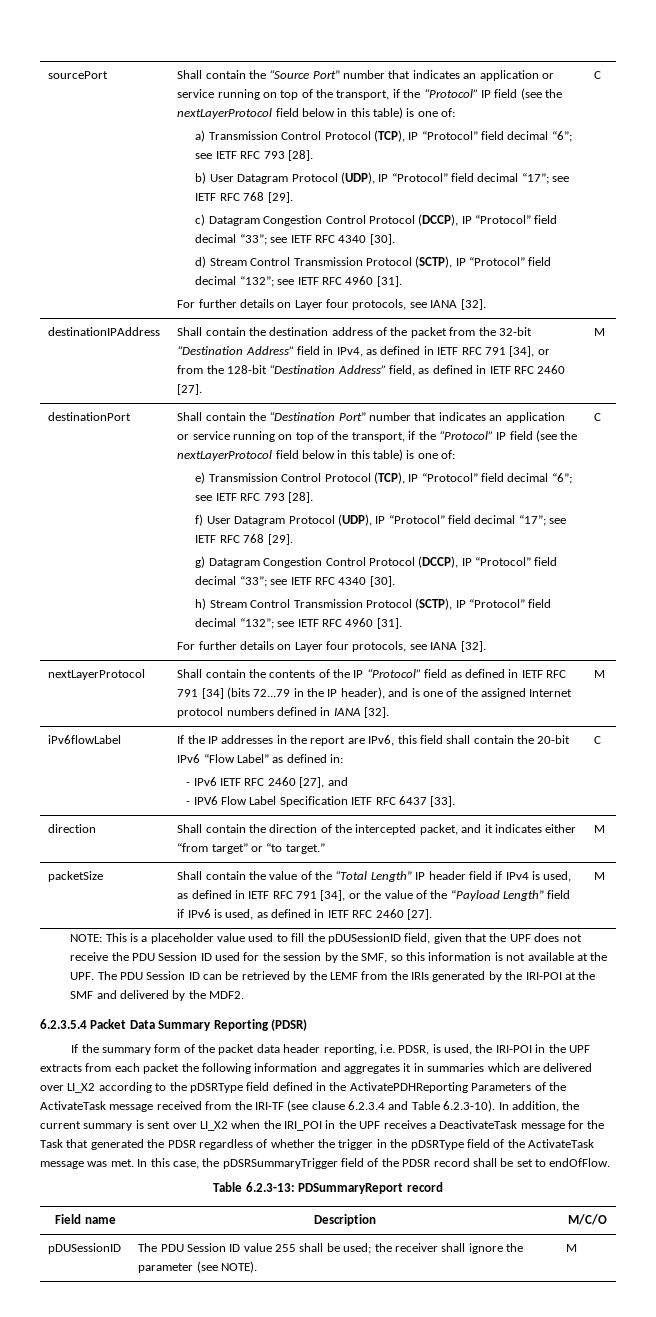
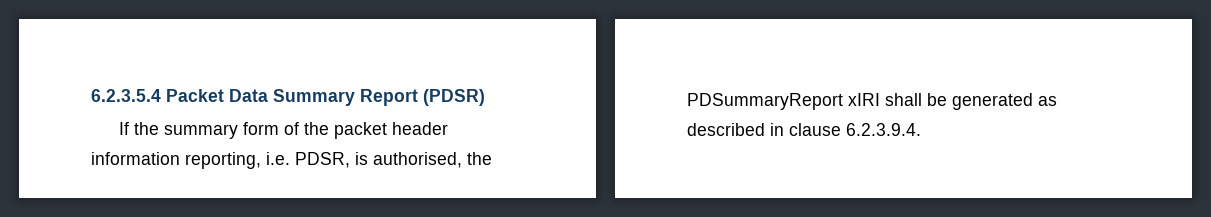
[48,71,109,79] [177,70,554,81] [177,88,563,100] [177,107,456,119] [195,130,572,142] [195,150,313,161] [195,172,570,184] [195,192,293,203] [195,214,558,226] [195,234,395,245] [195,256,552,268] [195,276,402,287] [177,299,486,310] [594,71,602,79] [48,327,161,336] [177,327,532,338] [177,346,550,357] [177,365,566,376] [177,384,203,395] [594,328,606,336] [48,412,132,421] [177,412,565,423] [177,430,578,442] [177,449,456,461] [195,472,572,484] [195,492,313,503] [195,514,567,526] [195,534,293,545] [195,556,558,568] [195,576,395,587] [195,598,552,610] [195,618,402,629] [177,641,486,652] [594,413,602,421] [48,669,146,680] [177,669,567,678] [177,687,573,699] [177,707,390,718] [594,670,606,678] [48,735,122,744] [177,735,571,746] [177,754,344,763] [186,777,348,788] [186,796,456,807] [594,736,602,744] [48,824,97,833] [177,824,577,835] [177,843,325,854] [594,825,606,833] [48,871,104,882] [177,871,572,882] [177,890,571,901] [177,909,432,920] [594,872,606,880] [70,933,582,944] [70,952,608,963] [70,971,596,982] [70,990,245,1001] sourcePort | Shall contain the “Source Port” number that indicates an application or service running on top of the transport, if the “Protocol” IP field (see the nextLayerProtocol field below in this table) is one of: // a) Transmission Control Protocol (TCP), IP “Protocol” field decimal “6”; see IETF RFC 793 [28]. // b) User Datagram Protocol (UDP), IP “Protocol” field decimal “17”; see IETF RFC 768 [29]. // c) Datagram Congestion Control Protocol (DCCP), IP “Protocol” field decimal “33”; see IETF RFC 4340 [30]. // d) Stream Control Transmission Protocol (SCTP), IP “Protocol” field decimal “132”; see IETF RFC 4960 [31]. // For further details on Layer four protocols, see IANA [32]. | C // destinationIPAddress | Shall contain the destination address of the packet from the 32-bit “Destination Address” field in IPv4, as defined in IETF RFC 791 [34], or from the 128-bit “Destination Address” field, as defined in IETF RFC 2460 [27]. | M // destinationPort | Shall contain the “Destination Port” number that indicates an application or service running on top of the transport, if the “Protocol” IP field (see the nextLayerProtocol field below in this table) is one of: // e) Transmission Control Protocol (TCP), IP “Protocol” field decimal “6”; see IETF RFC 793 [28]. // f) User Datagram Protocol (UDP), IP “Protocol” field decimal “17”; see IETF RFC 768 [29]. // g) Datagram Congestion Control Protocol (DCCP), IP “Protocol” field decimal “33”; see IETF RFC 4340 [30]. // h) Stream Control Transmission Protocol (SCTP), IP “Protocol” field decimal “132”; see IETF RFC 4960 [31]. // For further details on Layer four protocols, see IANA [32]. | C // nextLayerProtocol | Shall contain the contents of the IP “Protocol” field as defined in IETF RFC 791 [34] (bits 72...79 in the IP header), and is one of the assigned Internet protocol numbers defined in IANA [32]. | M // iPv6flowLabel | If the IP addresses in the report are IPv6, this field shall contain the 20-bit IPv6 “Flow Label” as defined in: // - IPv6 IETF RFC 2460 [27], and // - IPV6 Flow Label Specification IETF RFC 6437 [33]. | C // direction | Shall contain the direction of the intercepted packet, and it indicates either “from target” or “to target.” | M // packetSize | Shall contain the value of the “Total Length” IP header field if IPv4 is used, as defined in IETF RFC 791 [34], or the value of the “Payload Length” field if IPv6 is used, as defined in IETF RFC 2460 [27]. | M // NOTE: This is a placeholder value used to fill the pDUSessionID field, given that the UPF does not receive the PDU Session ID used for the session by the SMF, so this information is not available at the UPF. The PDU Session ID can be retrieved by the LEMF from the IRIs generated by the IRI-POI at the SMF and delivered by the MDF2. // -> (91, 95) none
[213,1019,269,1031] Reporting -> [360,89,418,106] Report
[256,1044,321,1053] data header -> [392,122,449,135] [91,152,180,165] header information
[444,1044,590,1055] [40,1063,593,1074] [40,1082,566,1093] [40,1100,580,1112] [40,1120,605,1131] [40,1139,594,1150] [40,1158,611,1169] [213,1182,443,1194] [55,1214,116,1224] [313,1214,376,1226] [567,1214,607,1225] [48,1243,122,1254] [138,1243,524,1254] [138,1261,257,1273] [566,1244,578,1252] used, the IRI-POI in the UPF extracts from each packet the following information and aggregates it in summaries which are delivered over LI_X2 according to the pDSRType field defined in the ActivatePDHReporting Parameters of the ActivateTask message received from the IRI-TF (see clause 6.2.3.4 and Table 6.2.3-10). In addition, the current summary is sent over LI_X2 when the IRI_POI in the UPF receives a DeactivateTask message for the Task that generated the PDSR regardless of whether the trigger in the pDSRType field of the ActivateTask message was met. In this case, the pDSRSummaryTrigger field of the PDSR record shall be set to endOfFlow. // Table 6.2.3-13: PDSummaryReport record // Field name | Description | M/C/O // pDUSessionID | The PDU Session ID value 255 shall be used; the receiver shall ignore the parameter (see NOTE). | M -> [373,152,492,168] [687,93,1057,110] [687,123,921,136] authorised, the PDSummaryReport xIRI shall be generated as described in clause 6.2.3.9.4.

